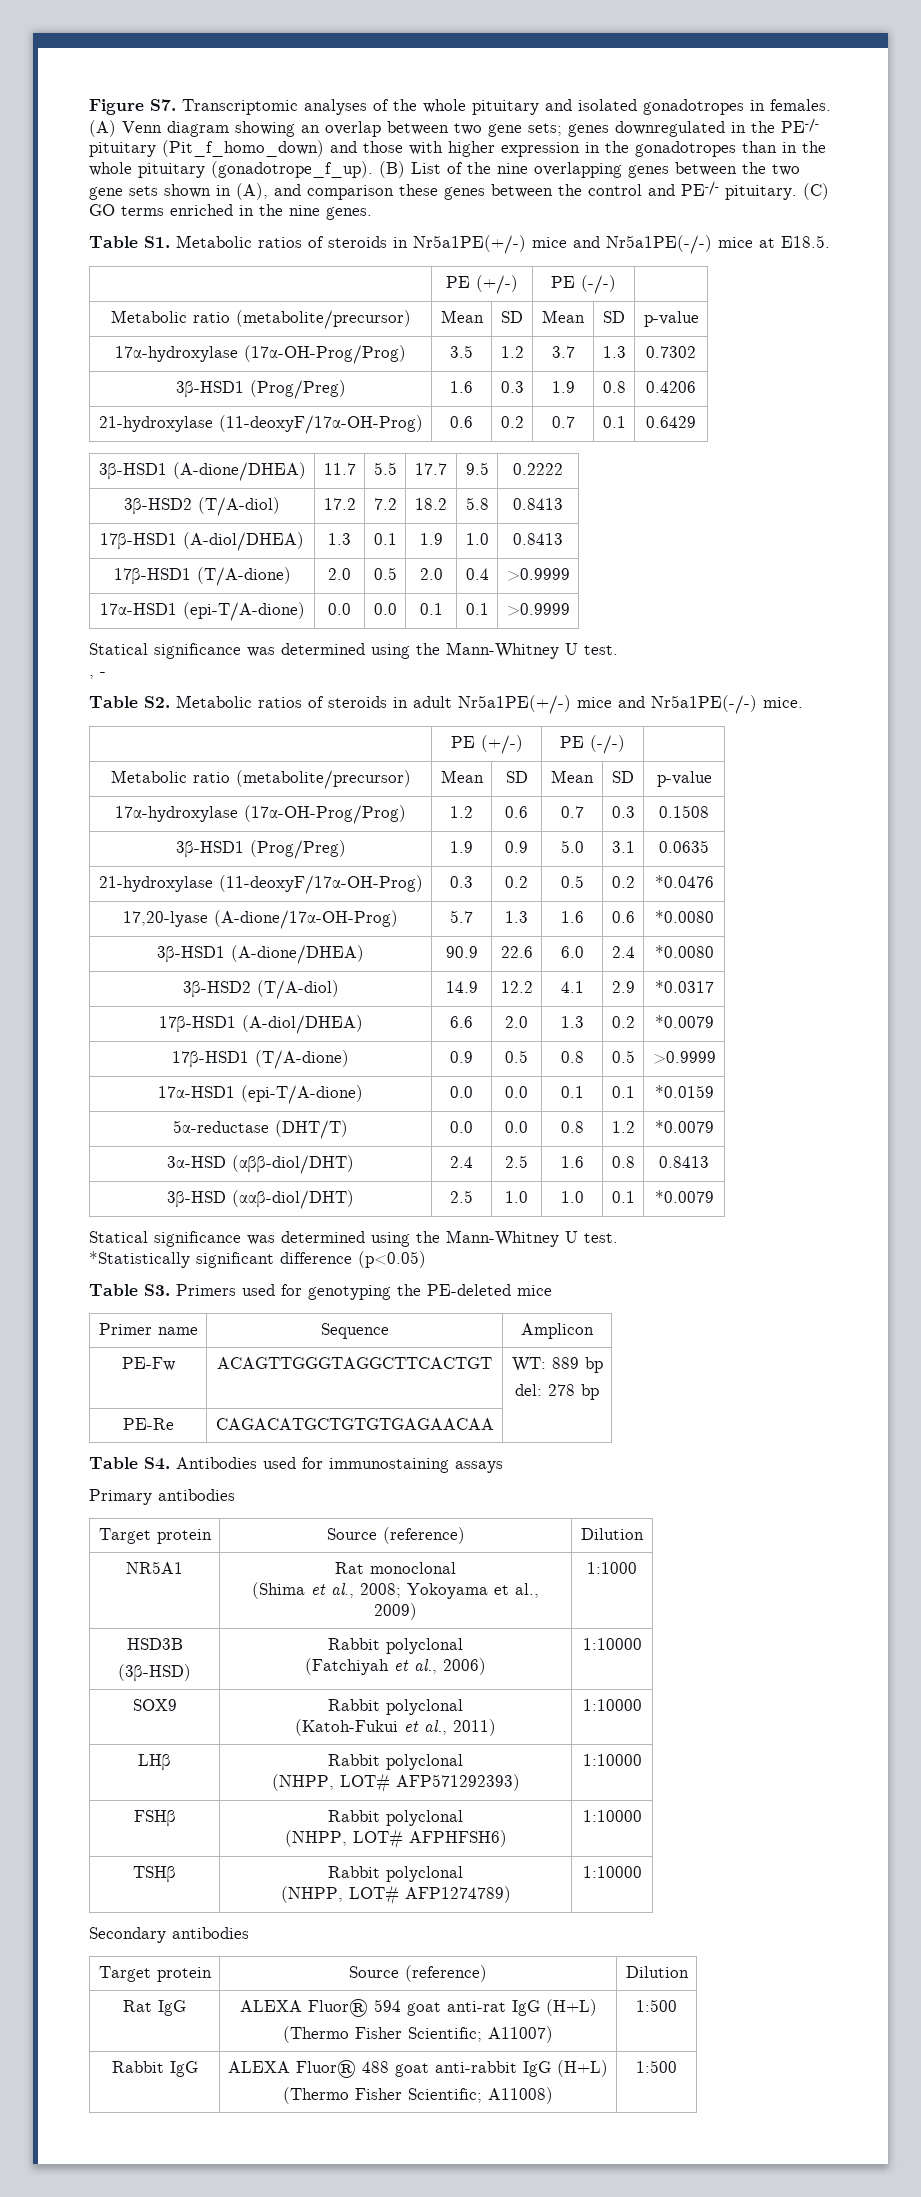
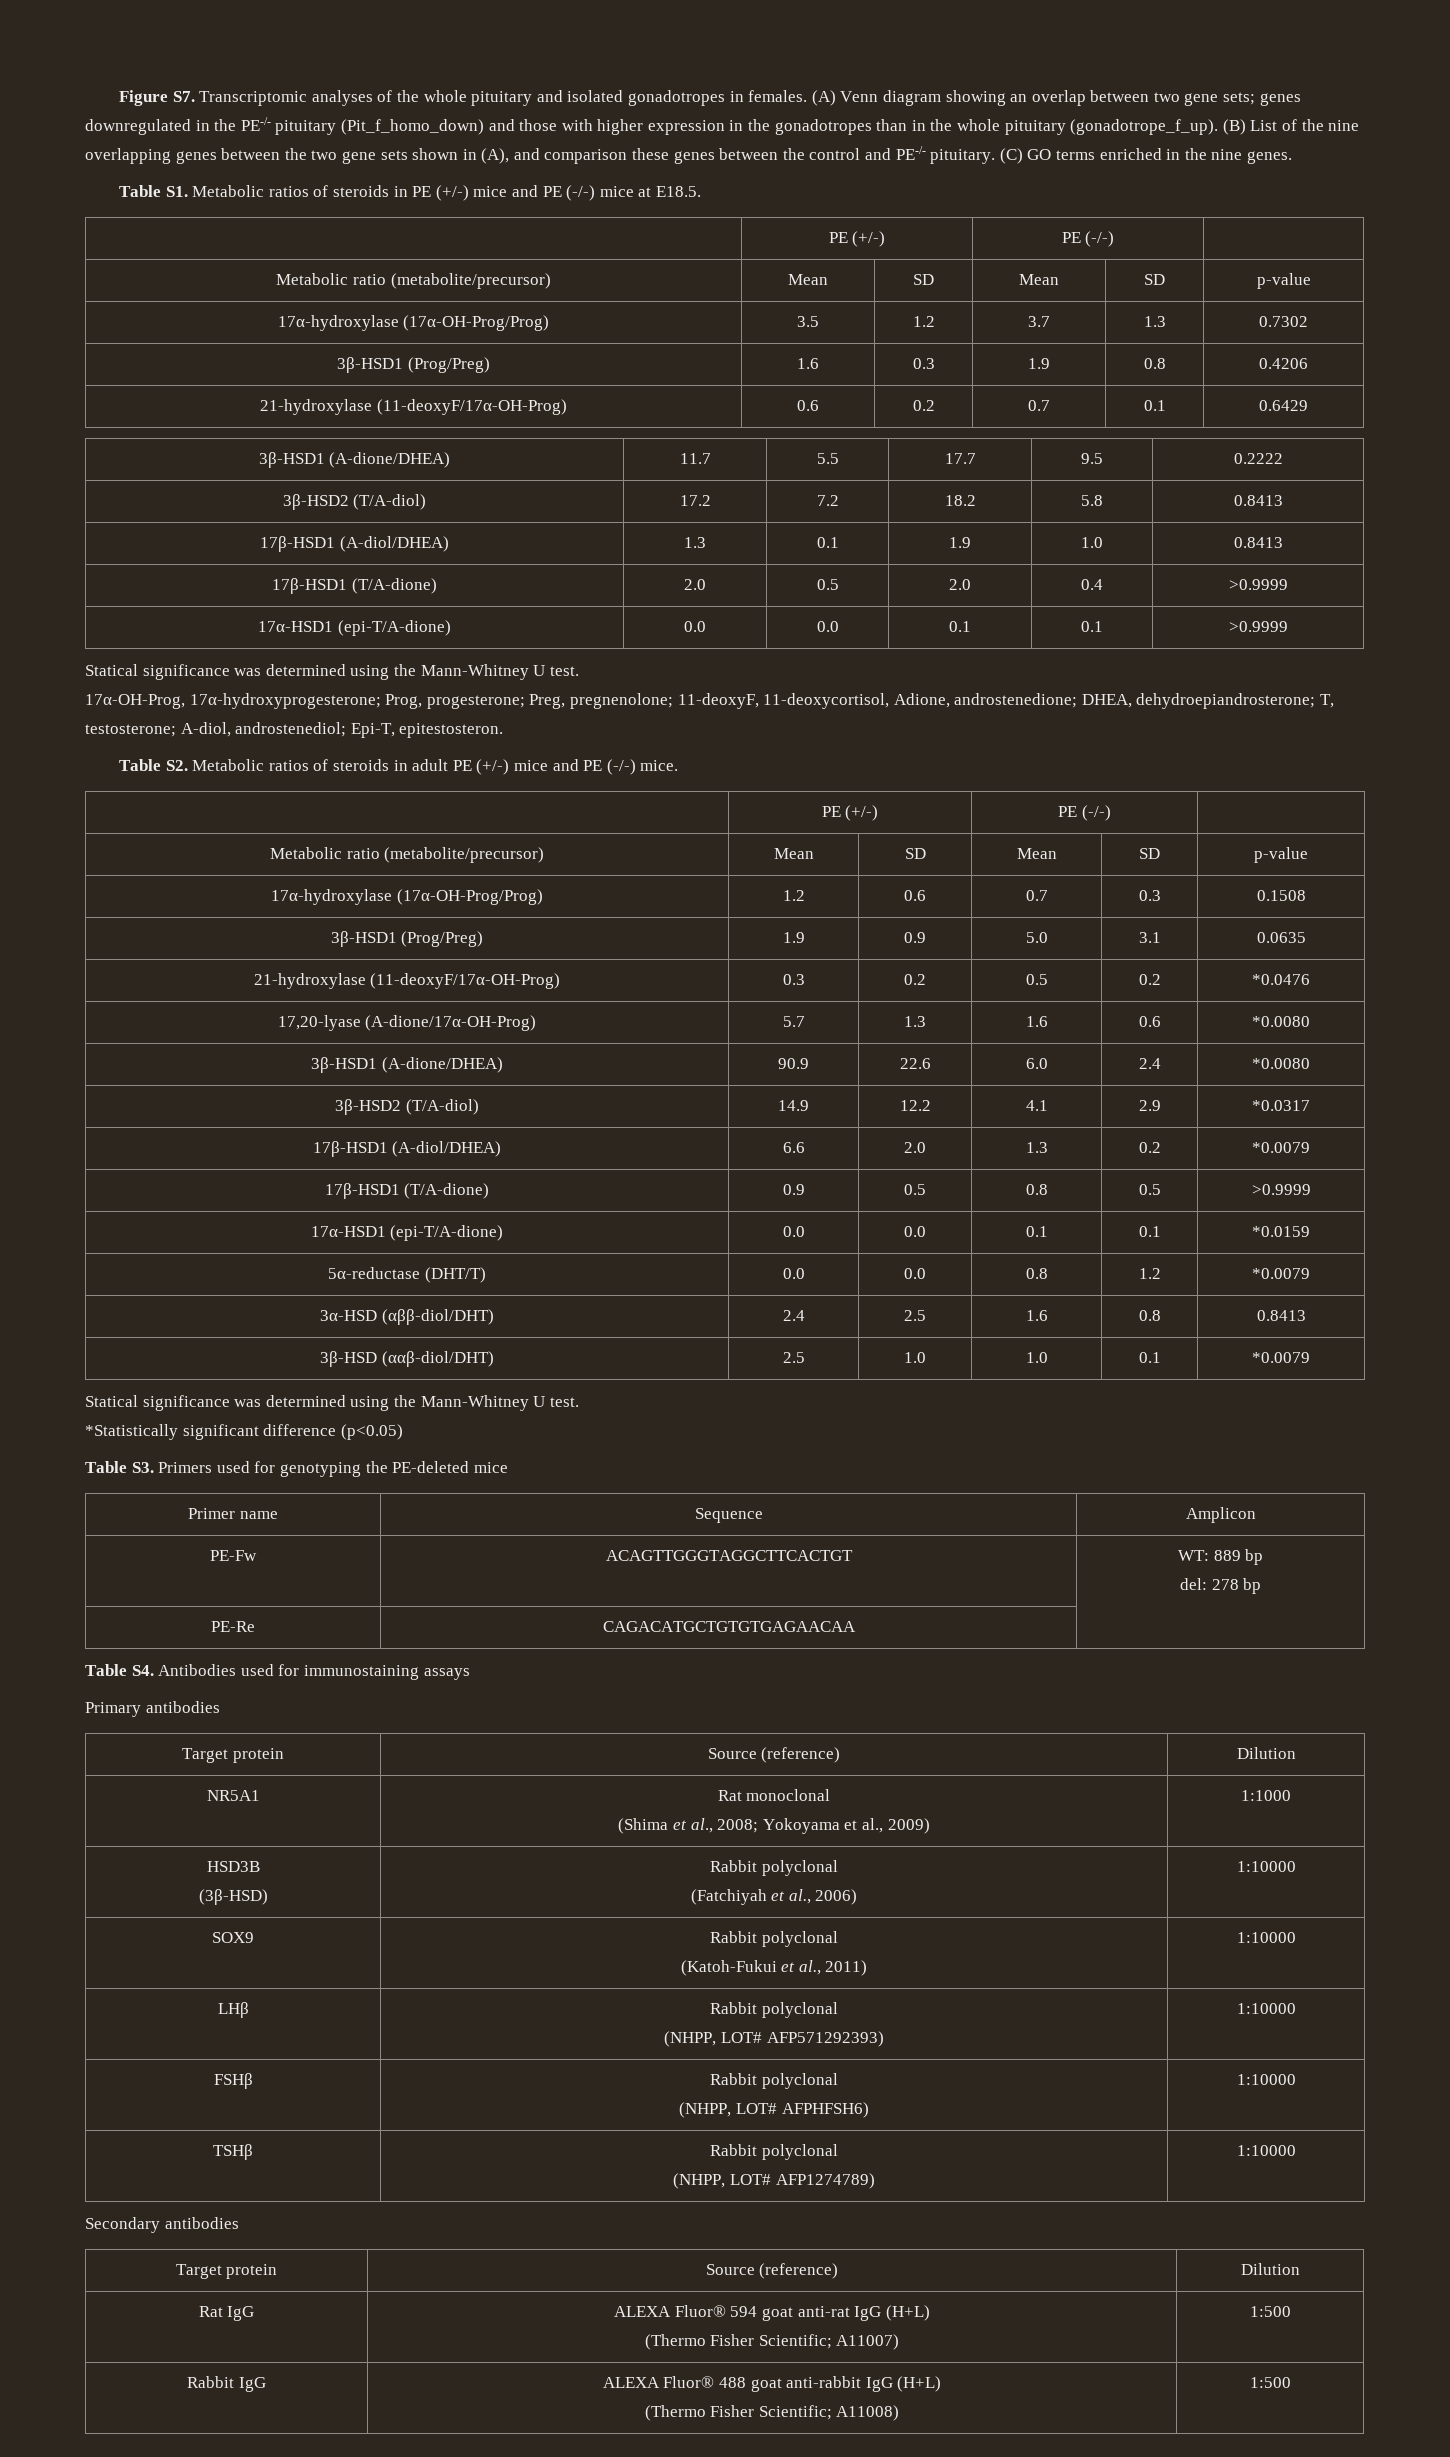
[413,235,712,254] Nr5a1PE(+/-) mice and Nr5a1PE(-/-) -> [412,185,596,201] PE (+/-) mice and PE (-/-)
[89,672,106,679] , - -> [85,693,1335,709] [85,722,504,738] 17α-OH-Prog, 17α-hydroxyprogesterone; Prog, progesterone; Preg, pregnenolone; 11-deoxyF, 11-deoxycortisol, Adione, androstenedione; DHEA, dehydroepiandrosterone; T, testosterone; A-diol, androstenediol; Epi-T, epitestosteron.
[458,695,757,714] Nr5a1PE(+/-) mice and Nr5a1PE(-/-) -> [452,759,636,775] PE (+/-) mice and PE (-/-)

